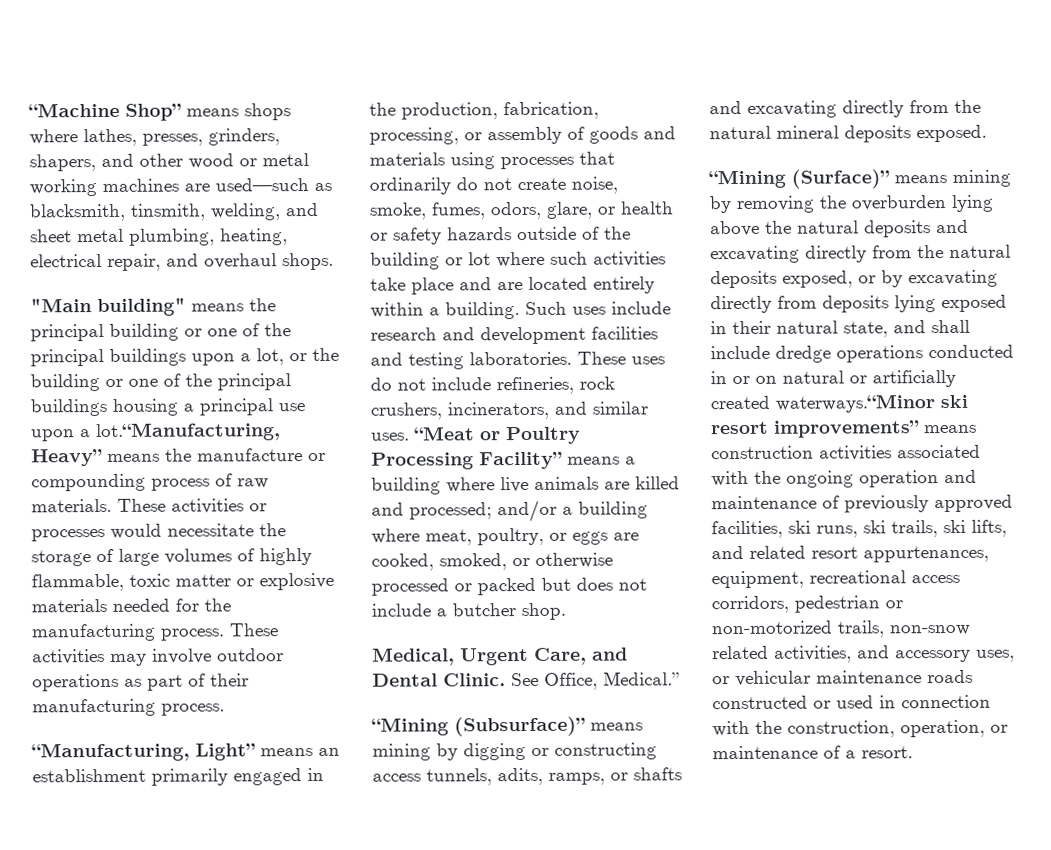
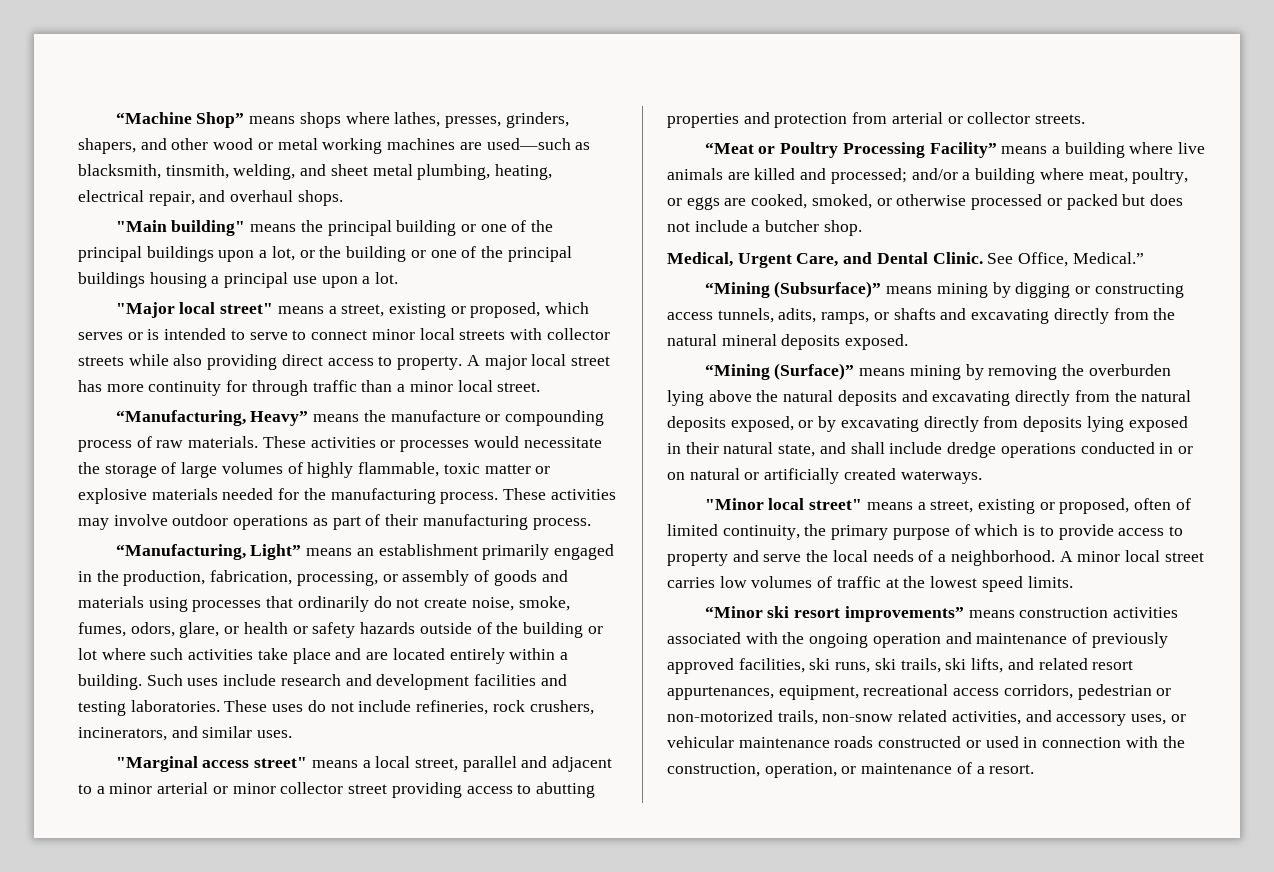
[95,422,281,442] lot.“Manufacturing, -> [375,272,399,284] [115,302,590,318] [78,328,610,340] [78,354,610,370] [78,380,541,396] [115,410,246,426] lot. // "Major local street" means a street, existing or proposed, which serves or is intended to serve to connect minor local streets with collector streets while also providing direct access to property. A major local street has more continuity for through traffic than a minor local street. // “Manufacturing,
(410, 436) none -> [115,756,613,772] [78,782,595,798] [667,112,1086,128] // "Marginal access street" means a local street, parallel and adjacent to a minor arterial or minor collector street providing access to abutting properties and protection from arterial or collector streets. //
[775,394,935,413] waterways.“Minor -> [900,470,982,484] [704,498,1191,514] [667,524,1183,540] [667,550,1204,566] [667,576,1073,592] [704,606,763,618] waterways. // "Minor local street" means a street, existing or proposed, often of limited continuity, the primary purpose of which is to provide access to property and serve the local needs of a neighborhood. A minor local street carries low volumes of traffic at the lowest speed limits. // “Minor

